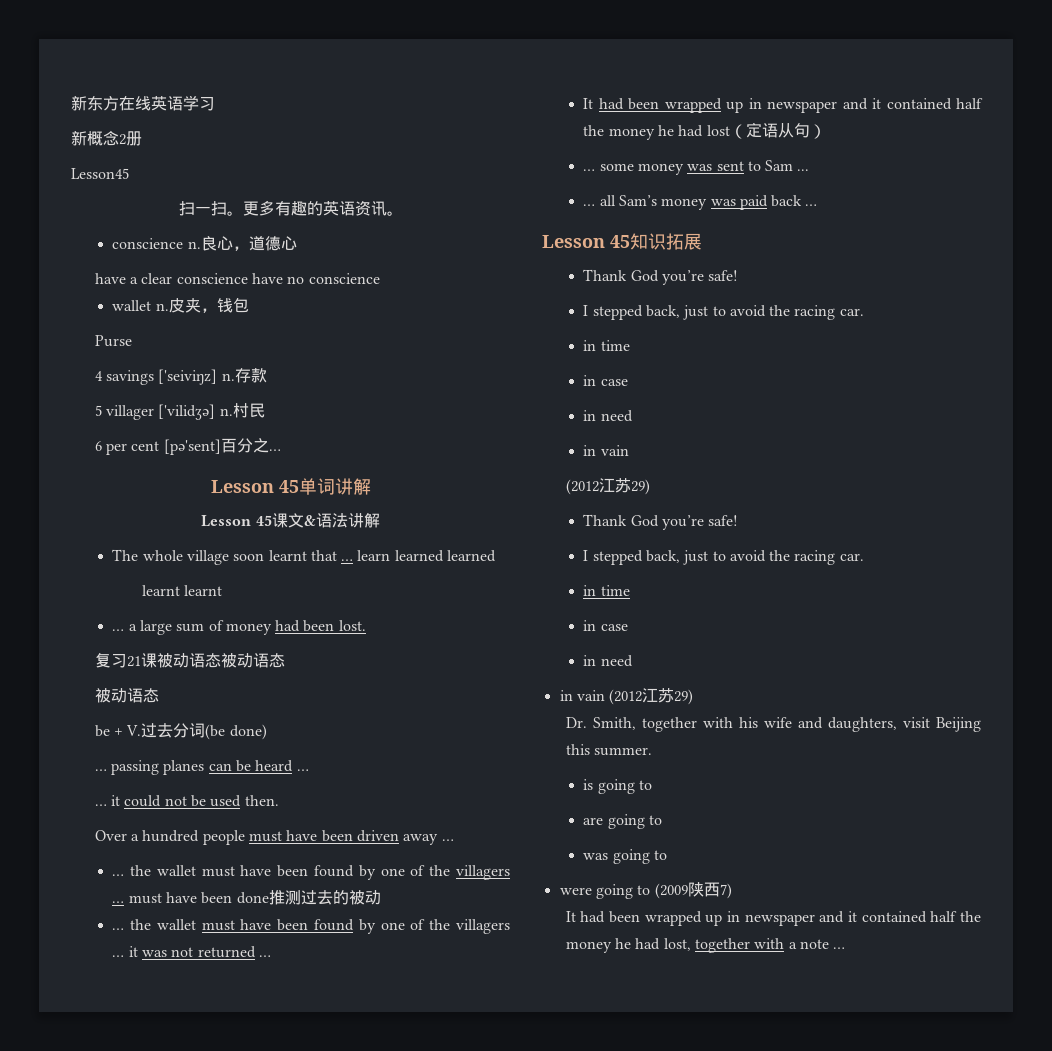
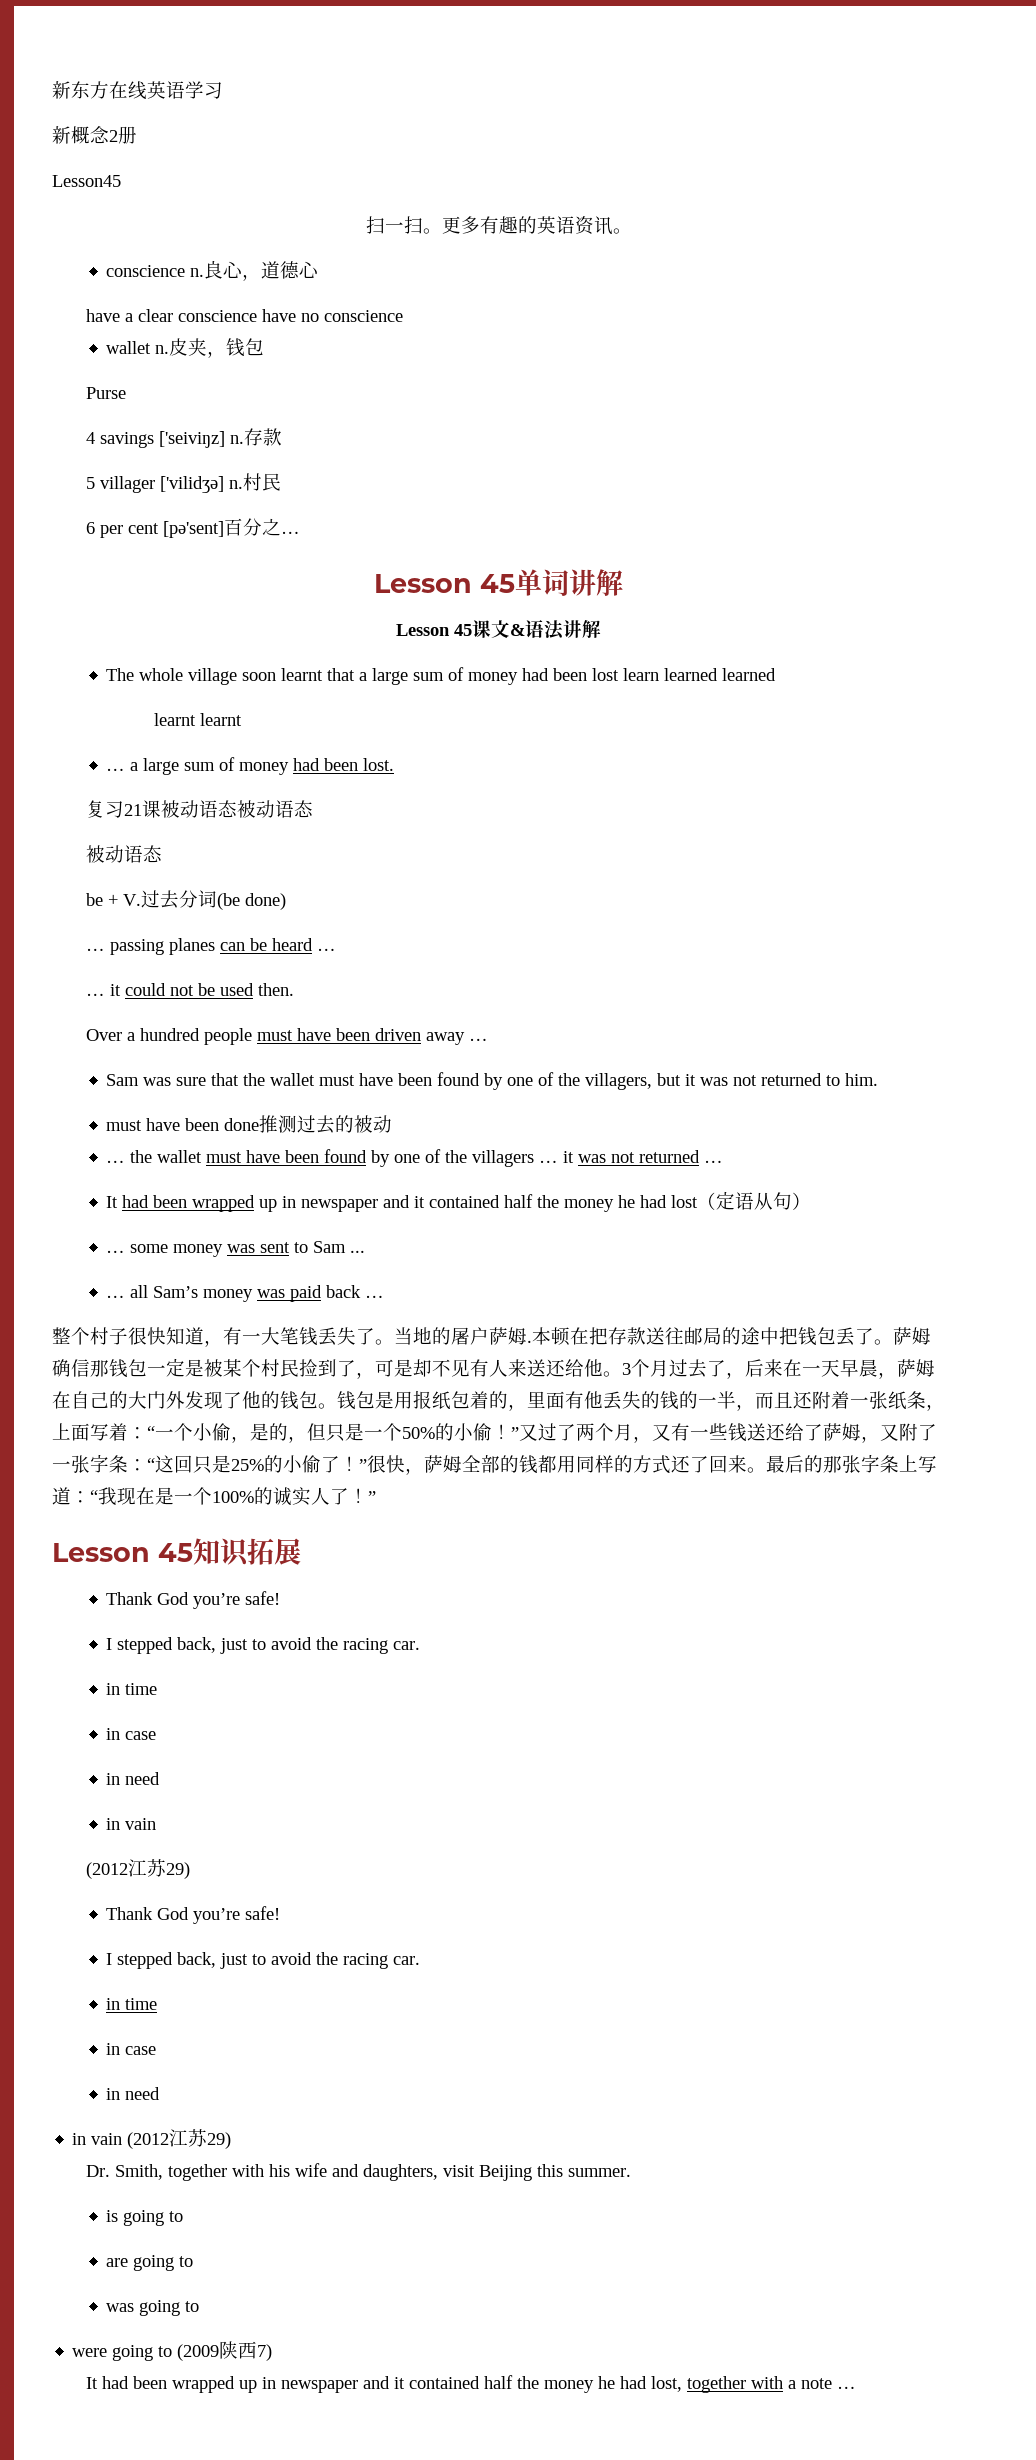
[341,559,354,561] … -> [359,667,620,685] a large sum of money had been lost
[112,874,125,876] … -> [106,1073,240,1086] Sam was sure that
[456,865,510,880] [112,901,125,903] villagers … -> [585,1073,879,1090] villagers, but it was not returned to him. //
(818, 205) none -> [52,1327,931,1347] [52,1358,935,1379] [52,1390,945,1411] [52,1423,937,1443] [52,1454,937,1475] [52,1487,376,1506] // 整个村子很快知道，有一大笔钱丢失了。当地的屠户萨姆.本顿在把存款送往邮局的途中把钱包丢了。萨姆确信那钱包一定是被某个村民捡到了，可是却不见有人来送还给他。3个月过去了，后来在一天早晨，萨姆在自己的大门外发现了他的钱包。钱包是用报纸包着的，里面有他丢失的钱的一半，而且还附着一张纸条，上面写着：“一个小偷，是的，但只是一个50%的小偷！”又过了两个月，又有一些钱送还给了萨姆，又附了一张字条：“这回只是25%的小偷了！”很快，萨姆全部的钱都用同样的方式还了回来。最后的那张字条上写道：“我现在是一个100%的诚实人了！”

